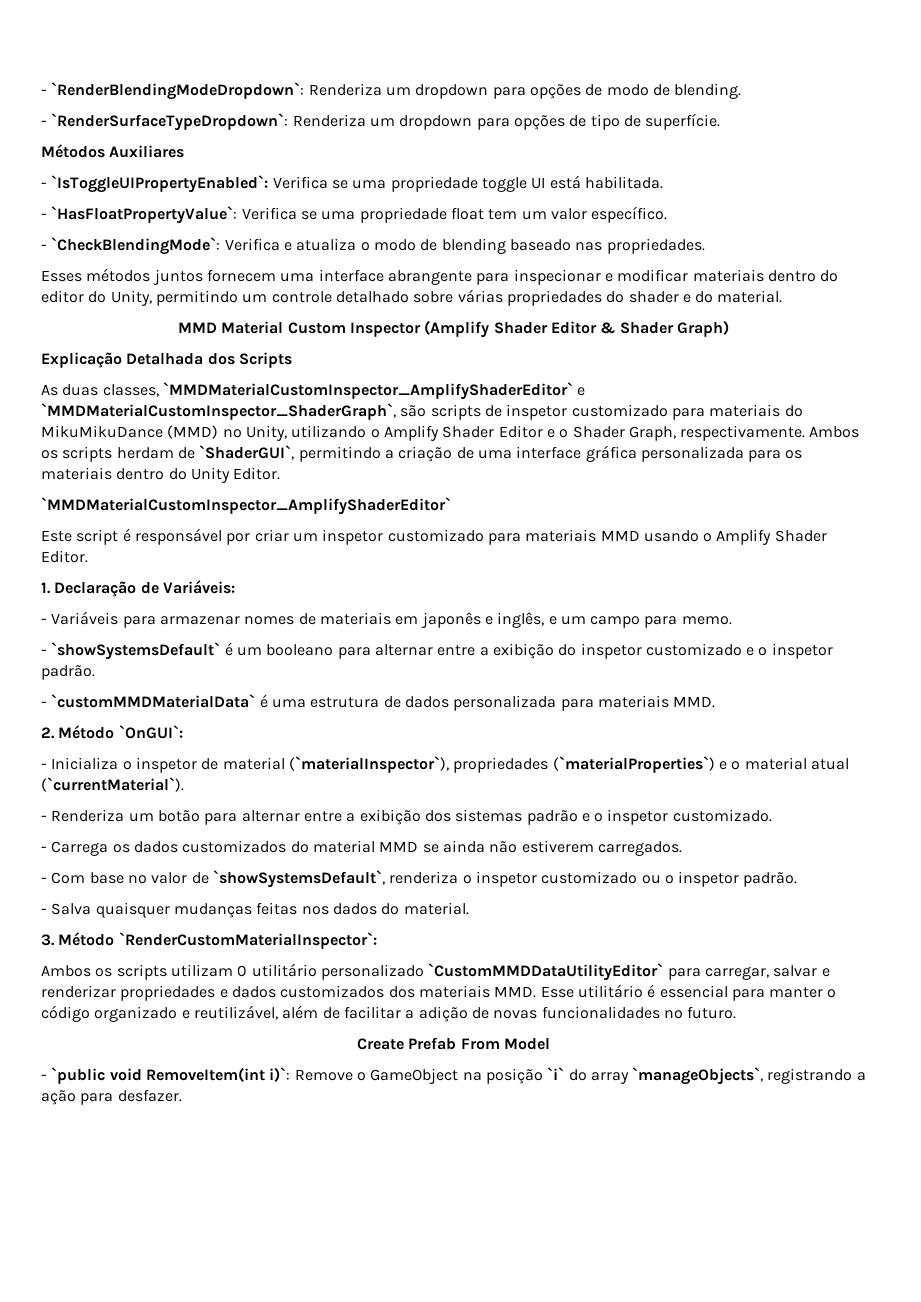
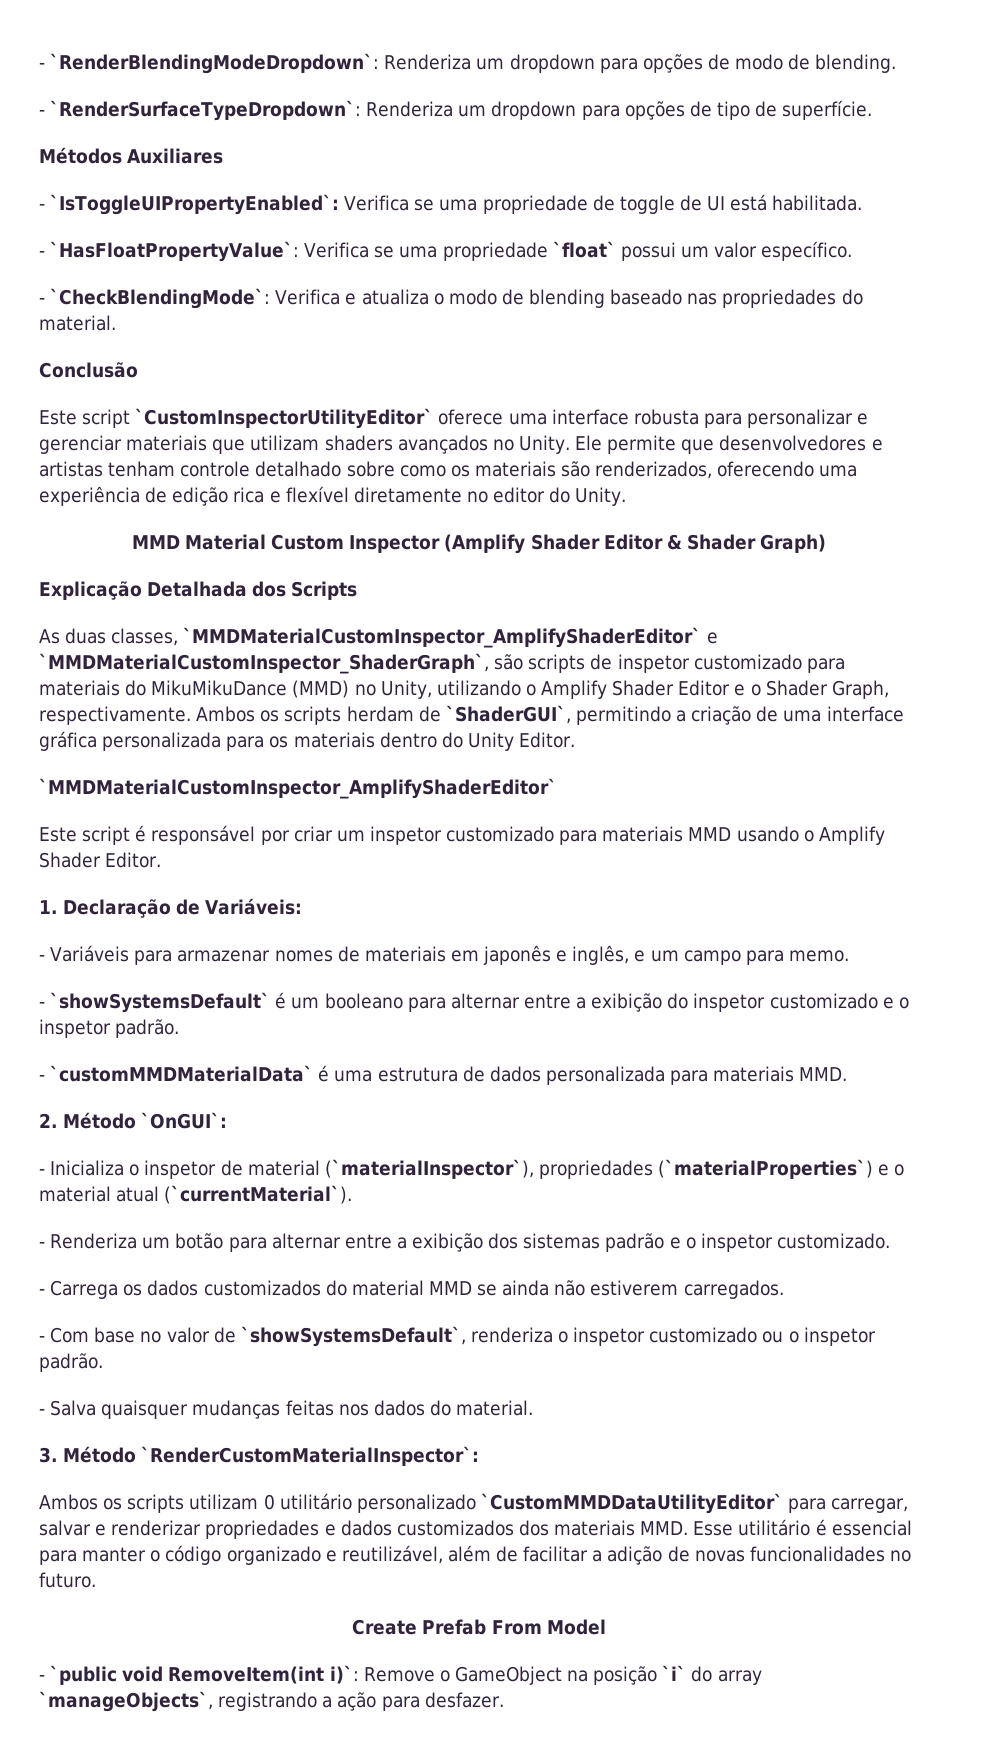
[481,177,527,192] toggle -> [592,195,702,214] de toggle de
[450,207,518,220] float tem -> [552,241,676,261] `float` possui
[606,238,705,254] [41,268,839,285] [41,289,783,306] propriedades. // Esses métodos juntos fornecem uma interface abrangente para inspecionar e modificar materiais dentro do editor do Unity, permitindo um controle detalhado sobre várias propriedades do shader e do material. -> [722,289,863,308] [39,315,116,331] [39,362,138,378] [39,408,869,429] [39,435,883,454] [39,461,858,479] [39,486,627,506] propriedades do material. // Conclusão // Este script `CustomInspectorUtilityEditor` oferece uma interface robusta para personalizar e gerenciar materiais que utilizam shaders avançados no Unity. Ele permite que desenvolvedores e artistas tenham controle detalhado sobre como os materiais são renderizados, oferecendo uma experiência de edição rica e flexível diretamente no editor do Unity.

